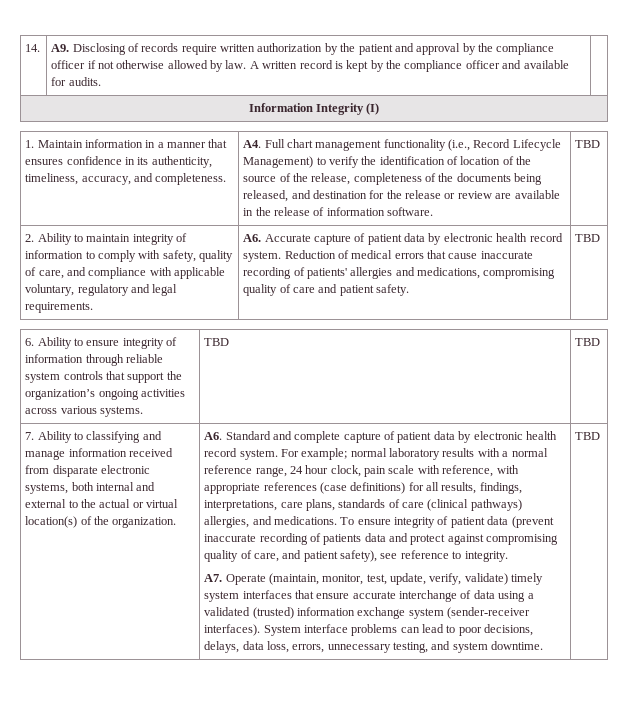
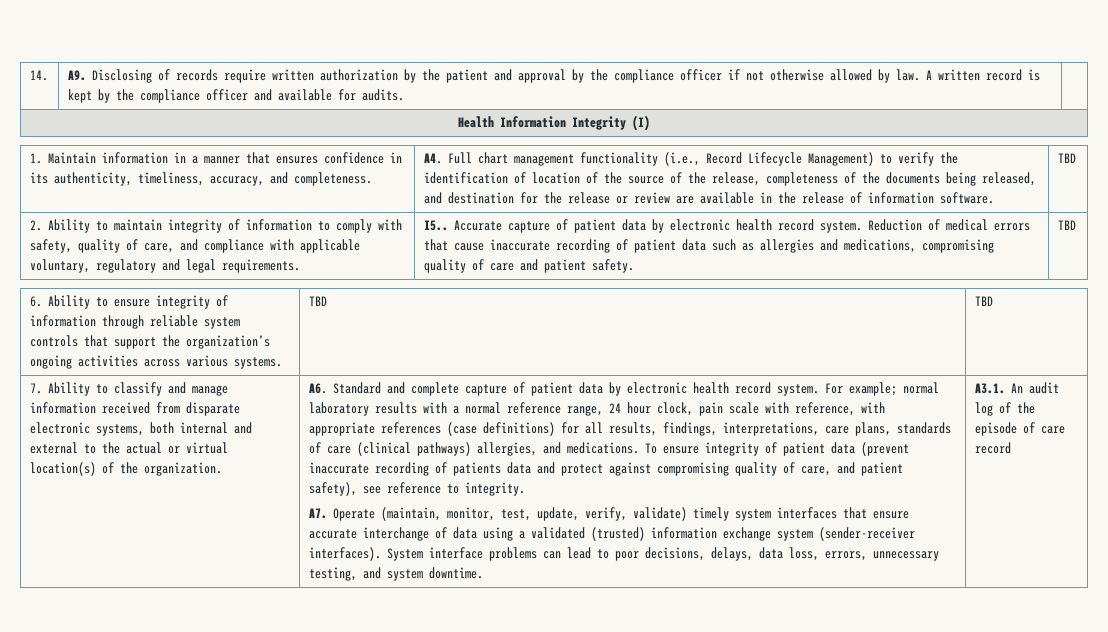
(101, 81) none -> [458,116,494,128] Health
[243,234,262,242] A6. -> [423,220,448,231] I5..
[306,268,347,279] patients' -> [633,239,754,253] patient data such as
[86,431,141,443] classifying -> [113,382,162,396] classify
[575,432,601,440] TBD -> [974,382,1059,394] [974,402,1035,416] [974,422,1065,436] [974,442,1011,454] A3.1. An audit log of the episode of care record

